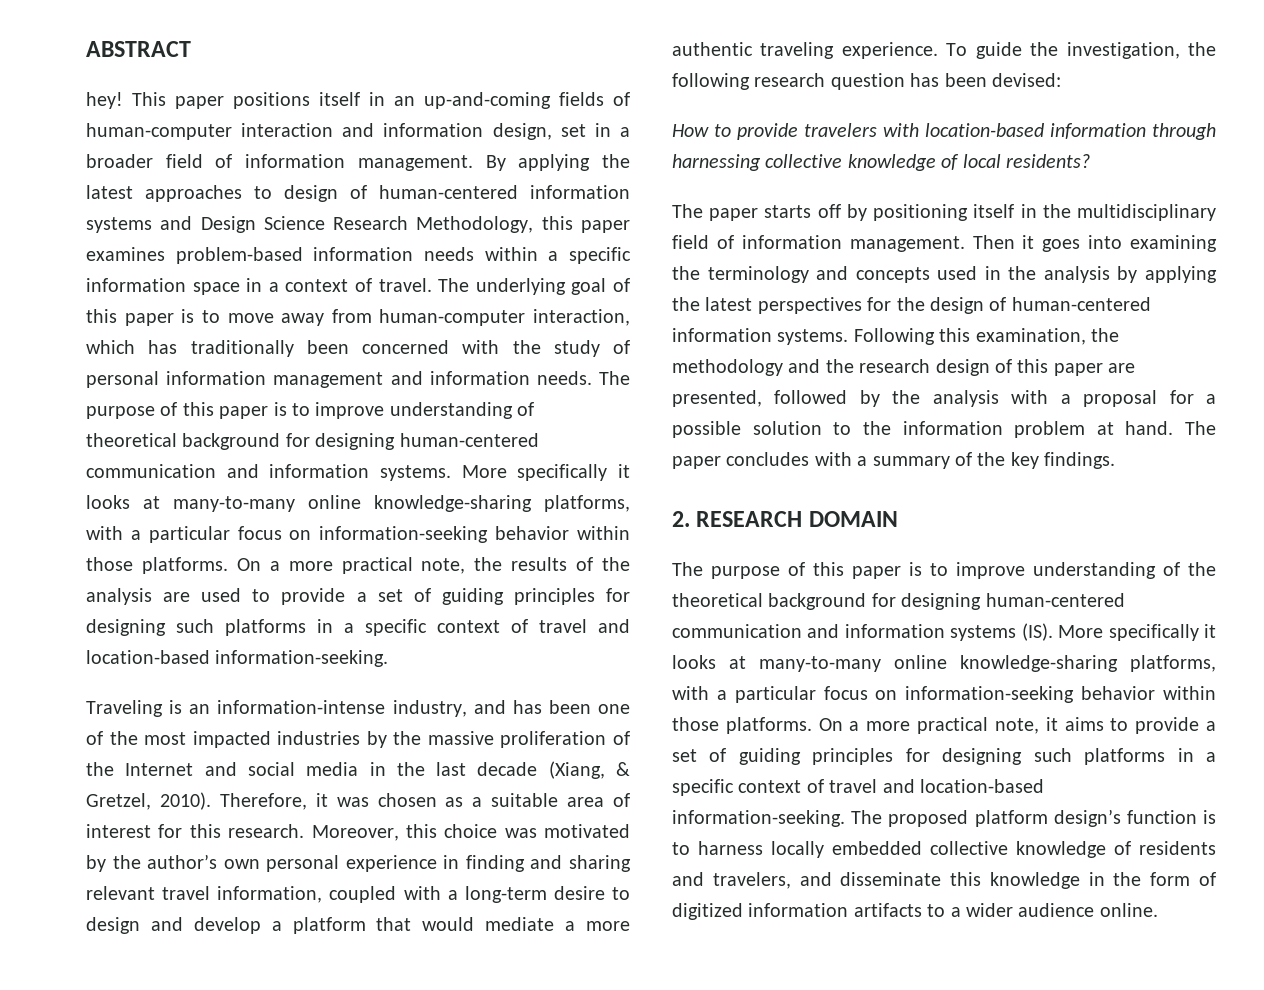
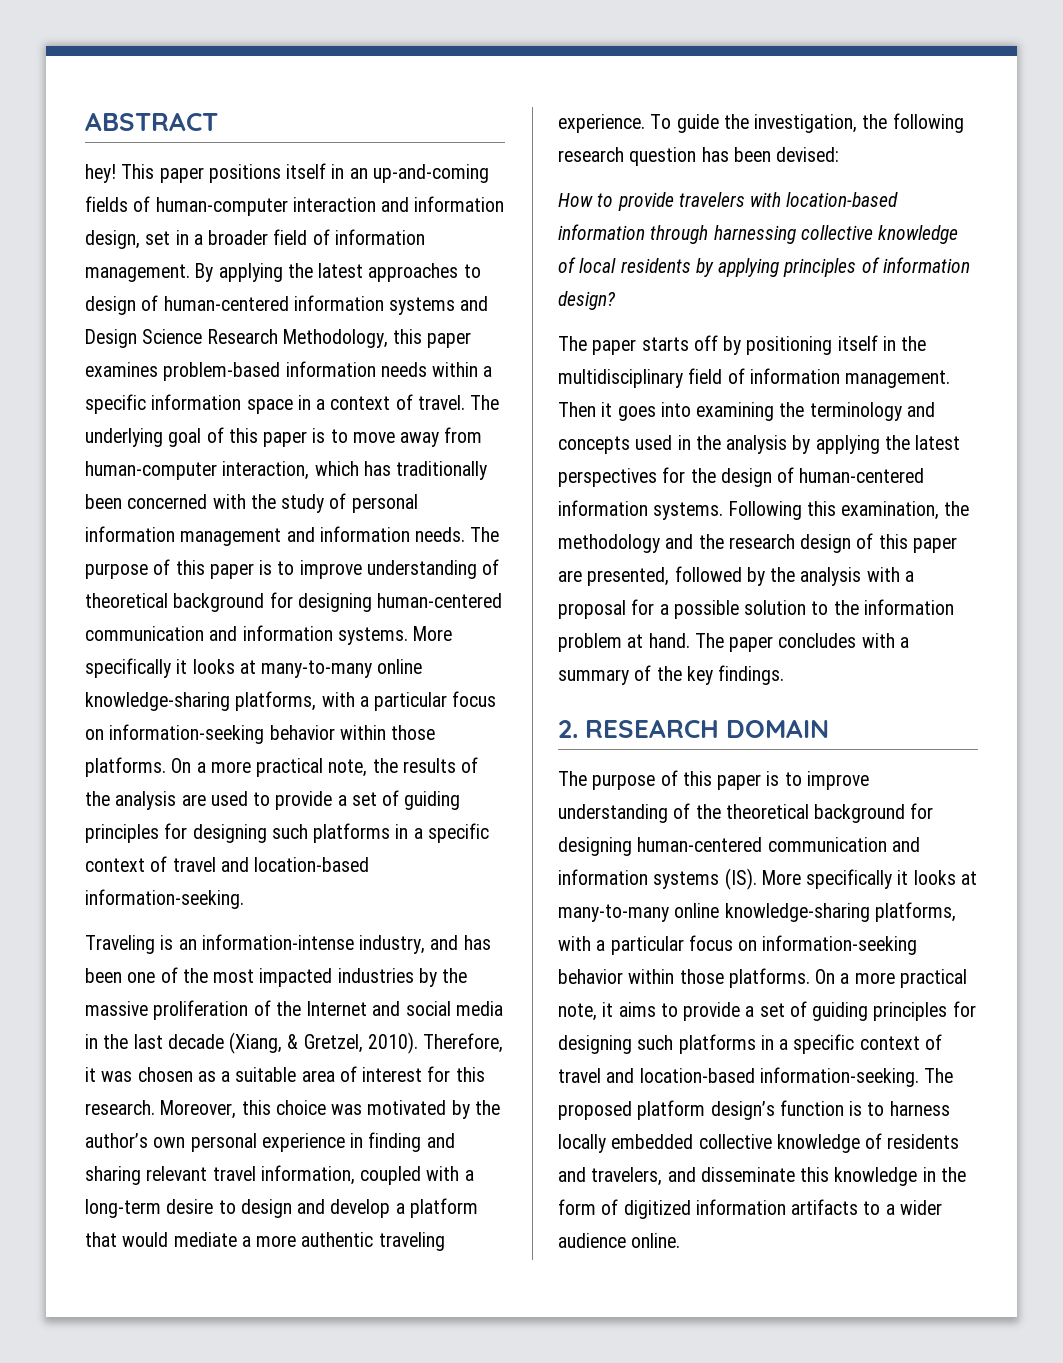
[1006,154,1090,168] residents? -> [620,257,970,277] [558,291,616,310] residents by applying principles of information design?

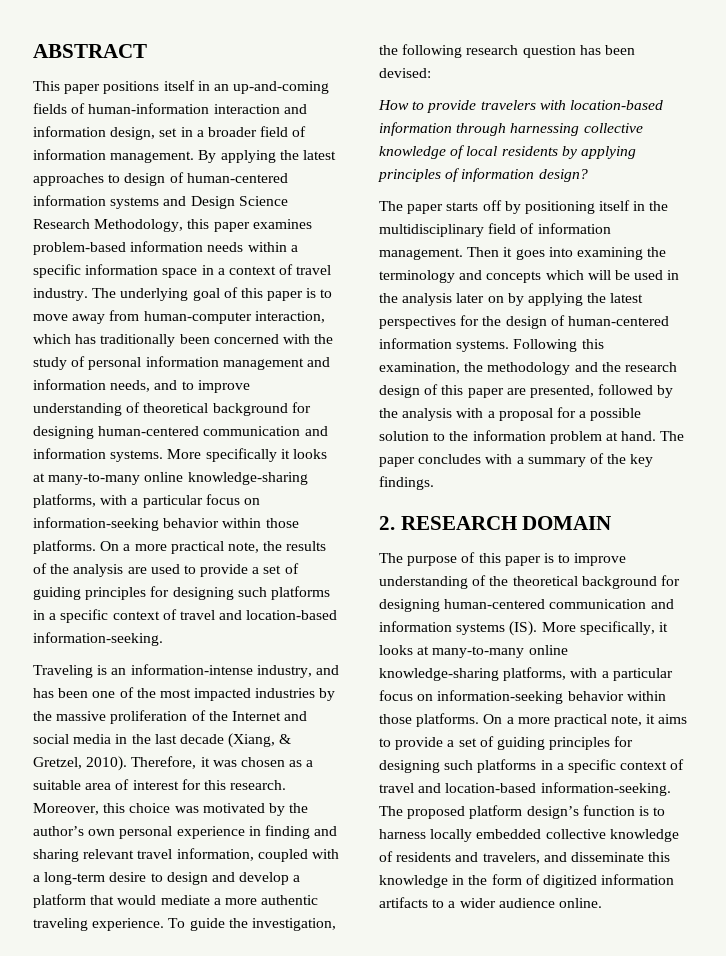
[85,164,116,183] hey! -> (147, 51) none
[155,197,288,216] human-computer -> [88,103,210,114] human-information
[417,395,465,410] travel. -> [296,265,332,275] [33,288,88,301] travel industry.
[415,527,500,542] [85,559,273,579] needs. The purpose of this paper is -> [110,380,178,392] needs, and
(630, 445) none -> [545,270,630,280] which will be
(788, 444) none -> [456,293,504,303] later on
[806,869,893,889] specifically -> [579,621,655,635] specifically,

